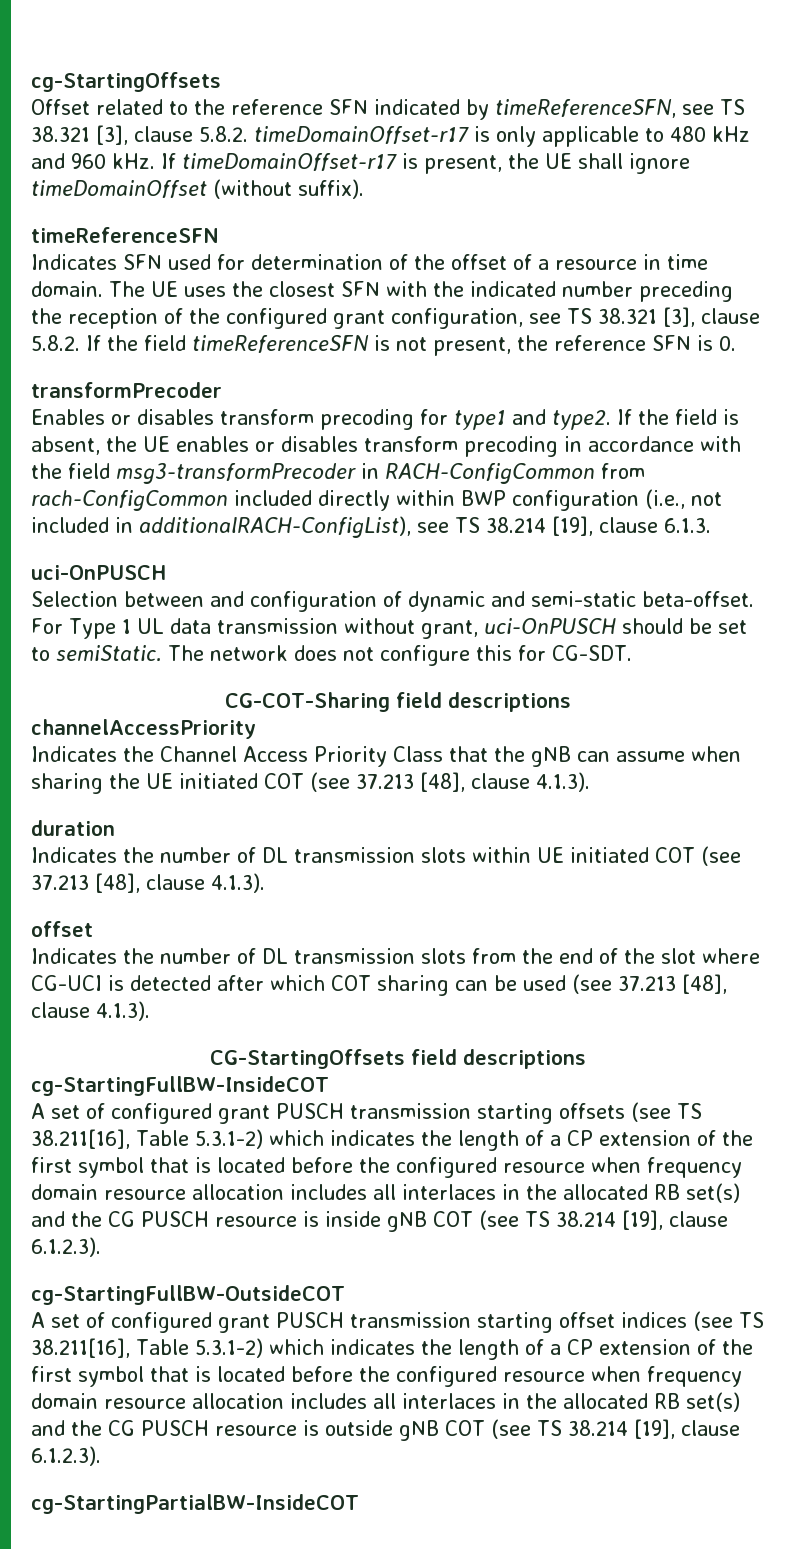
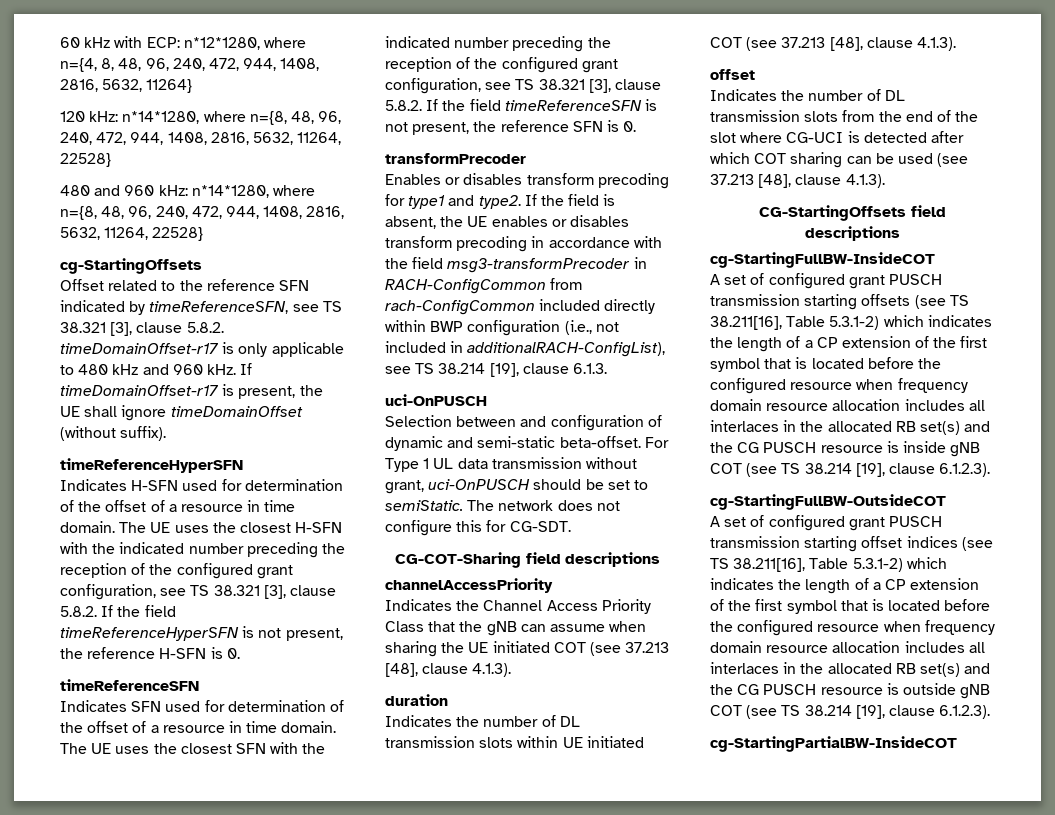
(31, 82) none -> [60,36,306,50] [60,58,320,72] [60,79,193,93] [60,111,342,125] [60,132,342,145] [60,153,111,167] [60,185,315,198] [60,206,345,220] [60,227,204,241] 60 kHz with ECP: n*12*1280, where n={4, 8, 48, 96, 240, 472, 944, 1408, 2816, 5632, 11264} // 120 kHz: n*14*1280, where n={8, 48, 96, 240, 472, 944, 1408, 2816, 5632, 11264, 22528} // 480 and 960 kHz: n*14*1280, where n={8, 48, 96, 240, 472, 944, 1408, 2816, 5632, 11264, 22528} //
(364, 189) none -> [60,458,243,473] [60,479,343,491] [60,500,296,512] [60,521,343,533] [60,542,345,558] [60,563,293,579] [60,584,336,600] [60,605,176,617] [60,626,343,641] [60,647,240,659] // timeReferenceHyperSFN // Indicates H-SFN used for determination of the offset of a resource in time domain. The UE uses the closest H-SFN with the indicated number preceding the reception of the configured grant configuration, see TS 38.321 [3], clause 5.8.2. If the field timeReferenceHyperSFN is not present, the reference H-SFN is 0.

